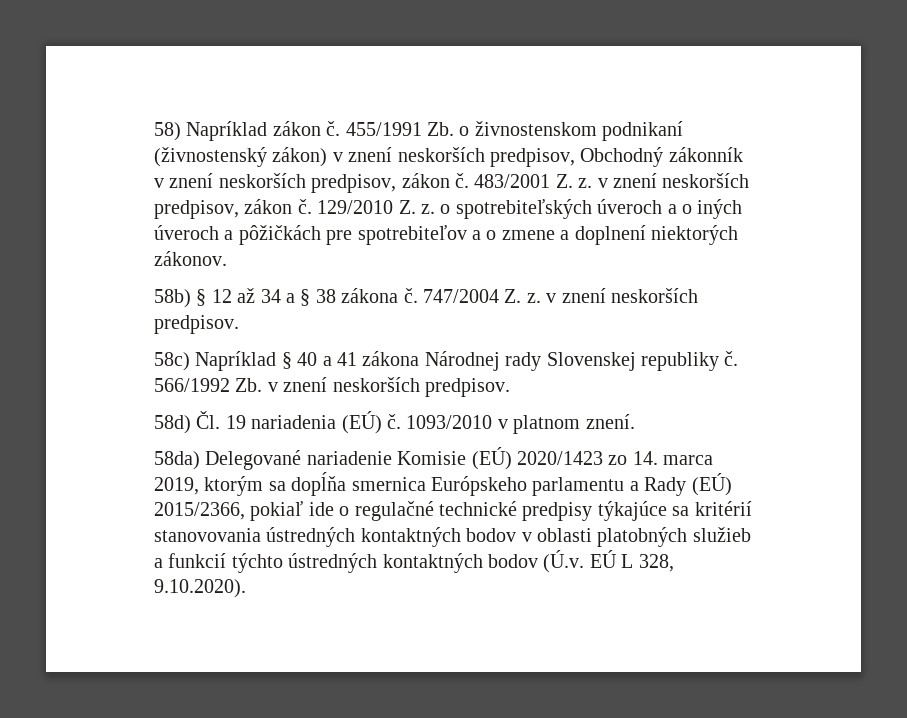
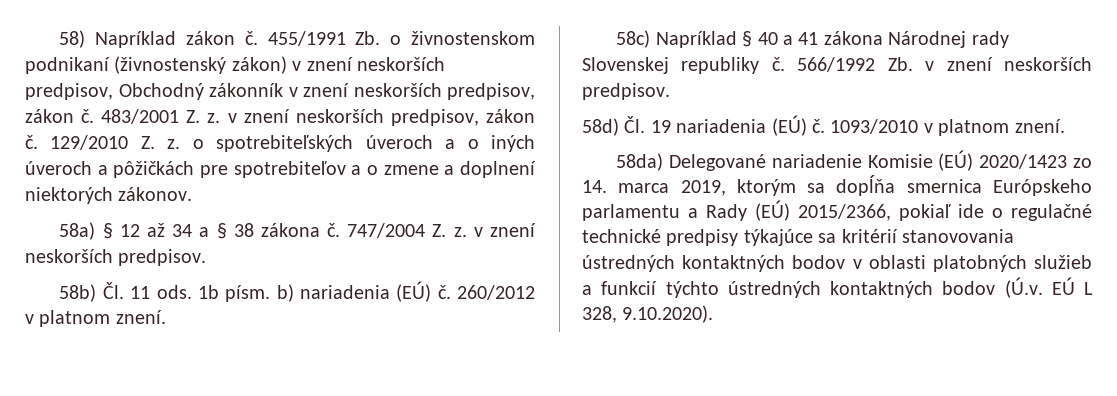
[154,289,191,308] 58b) -> [59,222,96,240] 58a)
(239, 324) none -> [59,281,535,302] [25,310,166,327] // 58b) Čl. 11 ods. 1b písm. b) nariadenia (EÚ) č. 260/2012 v platnom znení.

